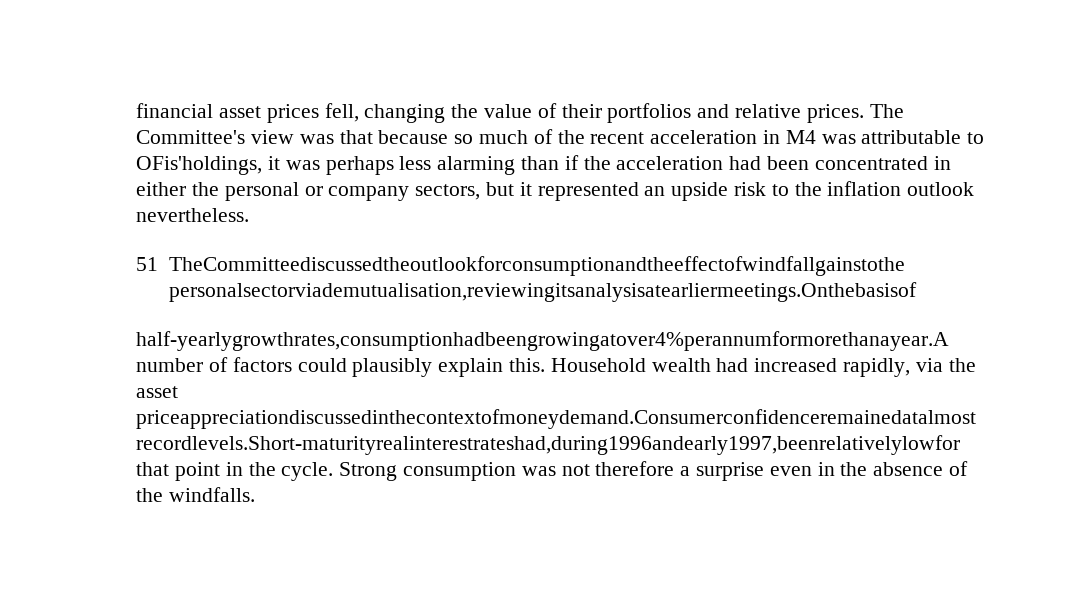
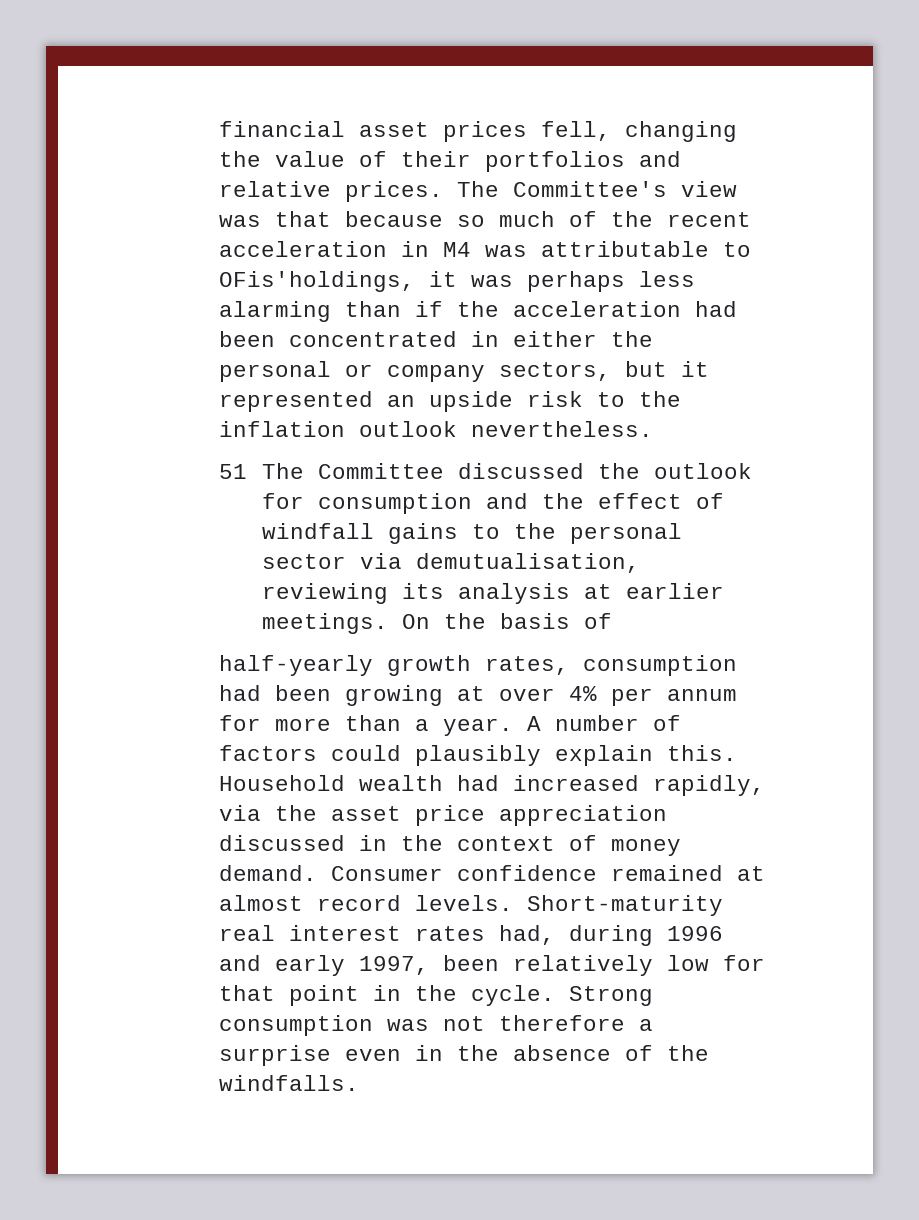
[168,256,905,276] [168,282,917,302] [136,331,950,351] TheCommitteediscussedtheoutlookforconsumptionandtheeffectofwindfallgainstothe personalsectorviademutualisation,reviewingitsanalysisatearliermeetings.Onthebasisof // half-yearlygrowthrates,consumptionhadbeengrowingatover4%perannumformorethanayear.A -> [262,463,753,479] [262,493,725,514] [262,523,683,544] [262,553,641,573] [262,583,725,604] [262,613,613,634] [218,655,737,676] [218,685,737,706] [218,715,541,736] The Committee discussed the outlook for consumption and the effect of windfall gains to the personal sector via demutualisation, reviewing its analysis at earlier meetings. On the basis of // half-yearly growth rates, consumption had been growing at over 4% per annum for more than a year. A
[136,409,977,429] [136,435,961,455] priceappreciationdiscussedinthecontextofmoneydemand.Consumerconfidenceremainedatalmost recordlevels.Short-maturityrealinterestrateshad,during1996andearly1997,beenrelativelylowfor -> [414,805,667,826] [218,835,681,856] [218,865,765,881] [218,895,723,916] [218,925,723,946] [218,955,765,976] price appreciation discussed in the context of money demand. Consumer confidence remained at almost record levels. Short-maturity real interest rates had, during 1996 and early 1997, been relatively low for

